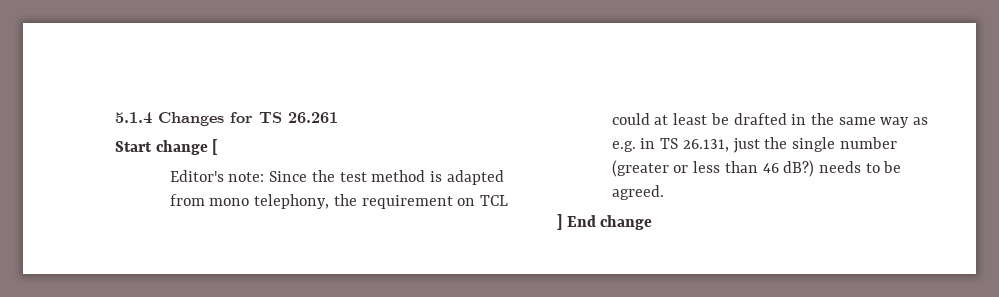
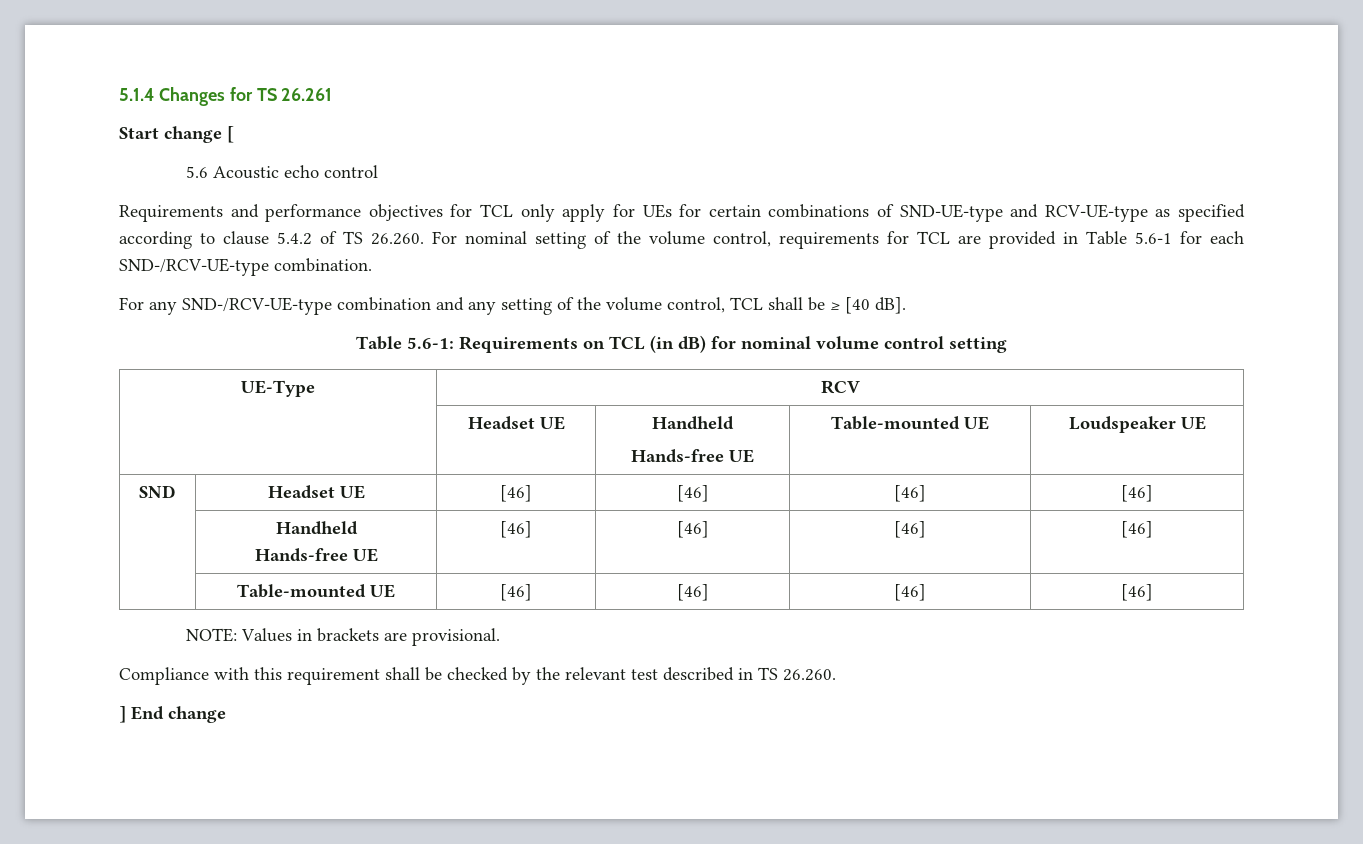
[169,170,504,185] [169,194,509,209] [611,113,929,128] [611,137,897,153] [611,160,902,177] [611,185,664,200] Editor's note: Since the test method is adapted from mono telephony, the requirement on TCL could at least be drafted in the same way as e.g. in TS 26.131, just the single number (greater or less than 46 dB?) needs to be agreed. -> [186,165,379,179] [119,204,1245,222] [119,231,1244,249] [119,258,372,276] [119,297,906,315] [356,335,1007,353] [241,380,315,397] [820,380,860,394] [467,416,565,430] [652,416,734,430] [631,449,754,463] [831,416,989,430] [1068,416,1206,433] [139,485,176,498] [267,485,365,499] [499,485,532,502] [676,485,709,502] [894,485,926,502] [1121,485,1153,502] [275,521,358,535] [254,548,378,562] [499,521,532,538] [676,521,709,538] [894,521,926,538] [1121,521,1153,538] [237,584,395,598] [499,584,532,601] [676,584,709,601] [894,584,926,601] [1121,584,1153,601] [186,628,501,646] [119,667,836,685] 5.6 Acoustic echo control // Requirements and performance objectives for TCL only apply for UEs for certain combinations of SND-UE-type and RCV-UE-type as specified according to clause 5.4.2 of TS 26.260. For nominal setting of the volume control, requirements for TCL are provided in Table 5.6-1 for each SND-/RCV-UE-type combination. // For any SND-/RCV-UE-type combination and any setting of the volume control, TCL shall be ≥ [40 dB]. // Table 5.6-1: Requirements on TCL (in dB) for nominal volume control setting // UE-Type | RCV // | Headset UE | Handheld // Hands-free UE | Table-mounted UE | Loudspeaker UE // SND | Headset UE | [46] | [46] | [46] | [46] // | Handheld // Hands-free UE | [46] | [46] | [46] | [46] // | Table-mounted UE | [46] | [46] | [46] | [46] // NOTE: Values in brackets are provisional. // Compliance with this requirement shall be checked by the relevant test described in TS 26.260.

